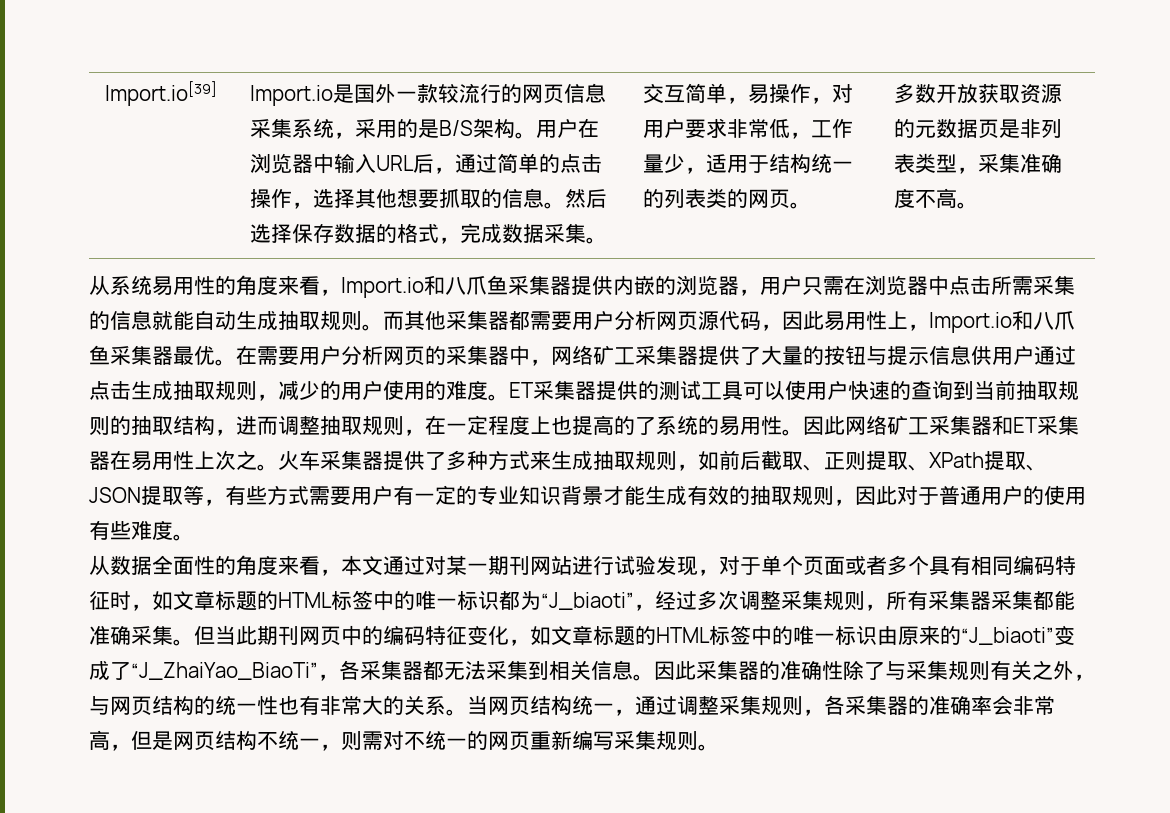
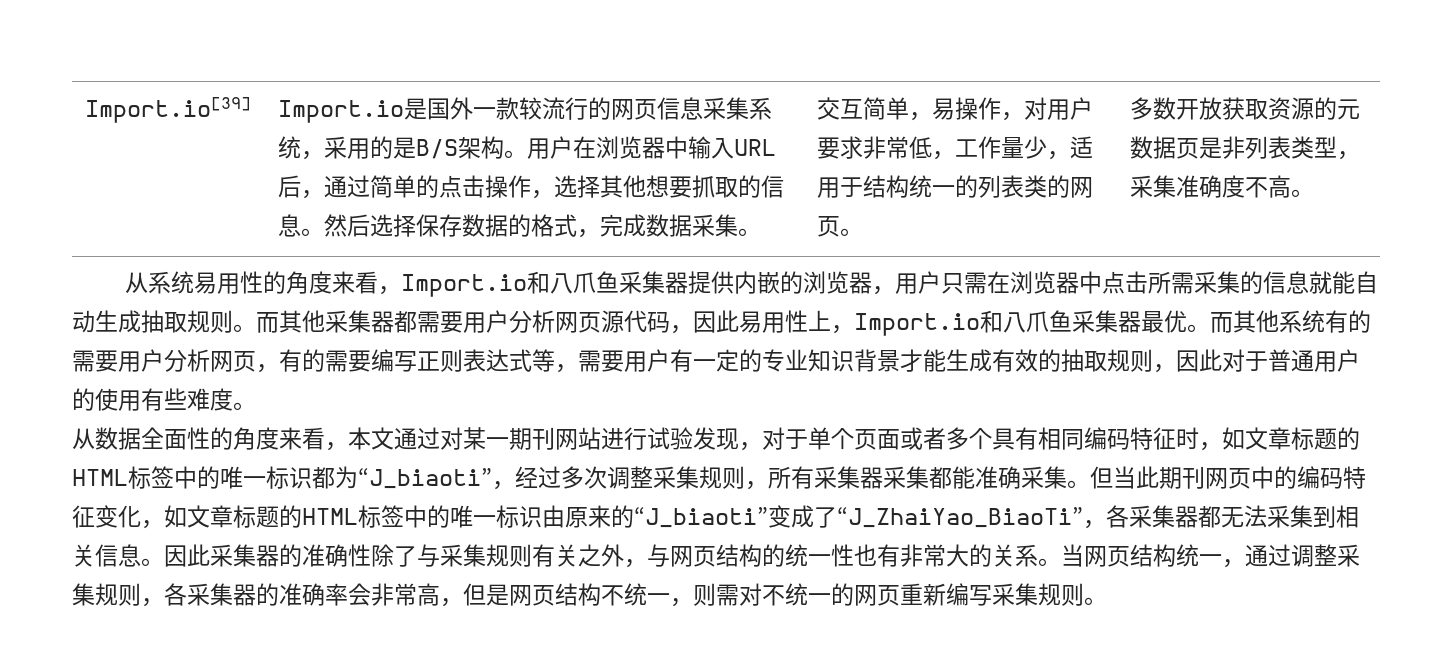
[236,345,1076,366] [89,380,1079,401] [89,415,1079,436] [89,450,1047,471] [89,485,309,506] 在需要用户分析网页的采集器中，网络矿工采集器提供了大量的按钮与提示信息供用户通过点击生成抽取规则，减少的用户使用的难度。ET采集器提供的测试工具可以使用户快速的查询到当前抽取规则的抽取结构，进而调整抽取规则，在一定程度上也提高的了系统的易用性。因此网络矿工采集器和ET采集器在易用性上次之。火车采集器提供了多种方式来生成抽取规则，如前后截取、正则提取、XPath提取、JSON提取等，有些方式 -> [1210,310,1371,333] [72,349,578,373] 而其他系统有的需要用户分析网页，有的需要编写正则表达式等，

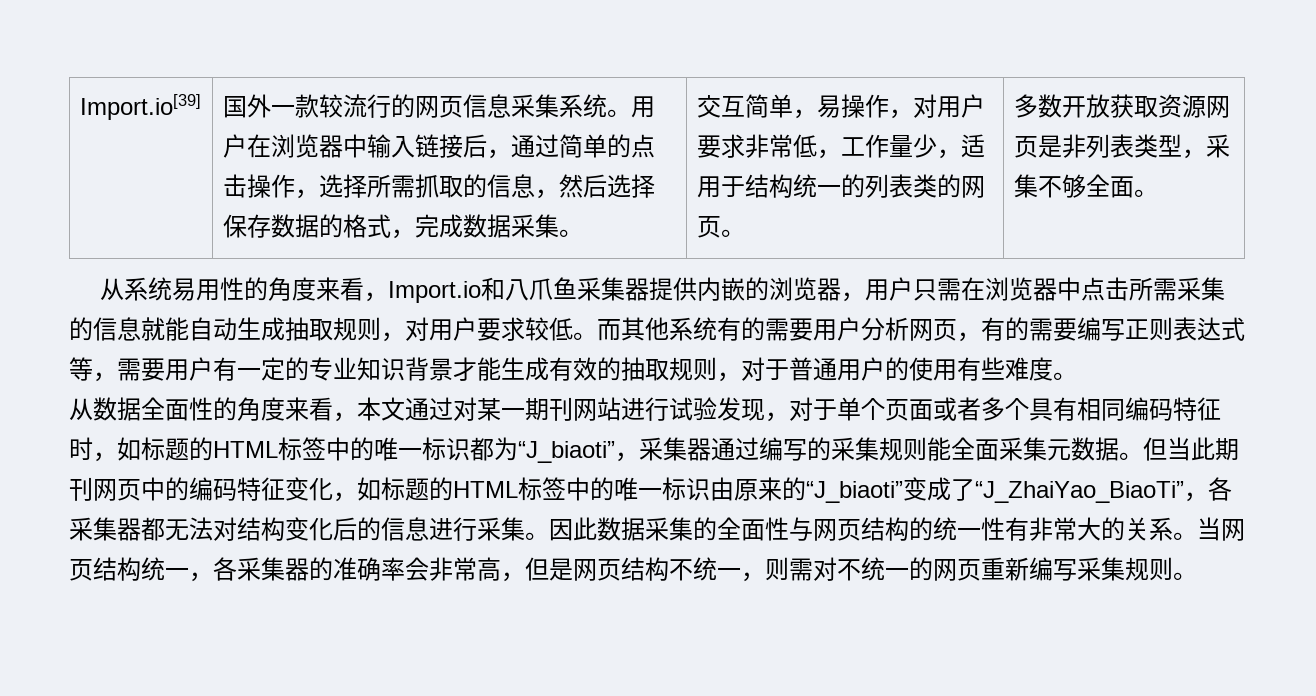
[278,98,428,123] Import.io是 -> (201, 107) none
[301,136,505,160] ，采用的是B/S架构 -> (607, 106) none
[734,139,777,156] URL -> [414,134,463,158] 链接
[600,175,693,198] 其他想要 -> [366,174,415,198] 所需
[301,228,325,236] 。 -> [534,189,559,199] ，
[1314,97,1361,120] [1130,136,1177,159] 的元数据 -> [1205,96,1230,118] 网
[1176,175,1292,198] 准确度不高 -> [1037,174,1134,198] 不够全面
[233,310,1187,336] 。而其他采集器都需要用户分析网页源代码，因此易用性上，Import.io和八爪鱼采集器最优 -> [381,317,573,342] ，对用户要求较低
[1176,349,1222,372] 因此 -> (741, 377) none
[1245,427,1291,450] 文章 -> (141, 449) none
[515,466,1067,490] 经过多次调整采集规则，所有采集器采集都能准确采集 -> [639,437,1119,461] 采集器通过编写的采集规则能全面采集元数据
[187,505,233,528] 文章 -> (381, 489) none
[1267,505,1359,528] [72,544,647,568] 采集到相关信息。因此采集器的准确性除了与采集规则有关之外， -> [213,517,789,541] 对结构变化后的信息进行采集。因此数据采集的全面性
[854,544,877,566] 也 -> (1005, 529) none
[1245,544,1360,567] [72,583,164,607] 通过调整采集规则， -> (213, 577) none

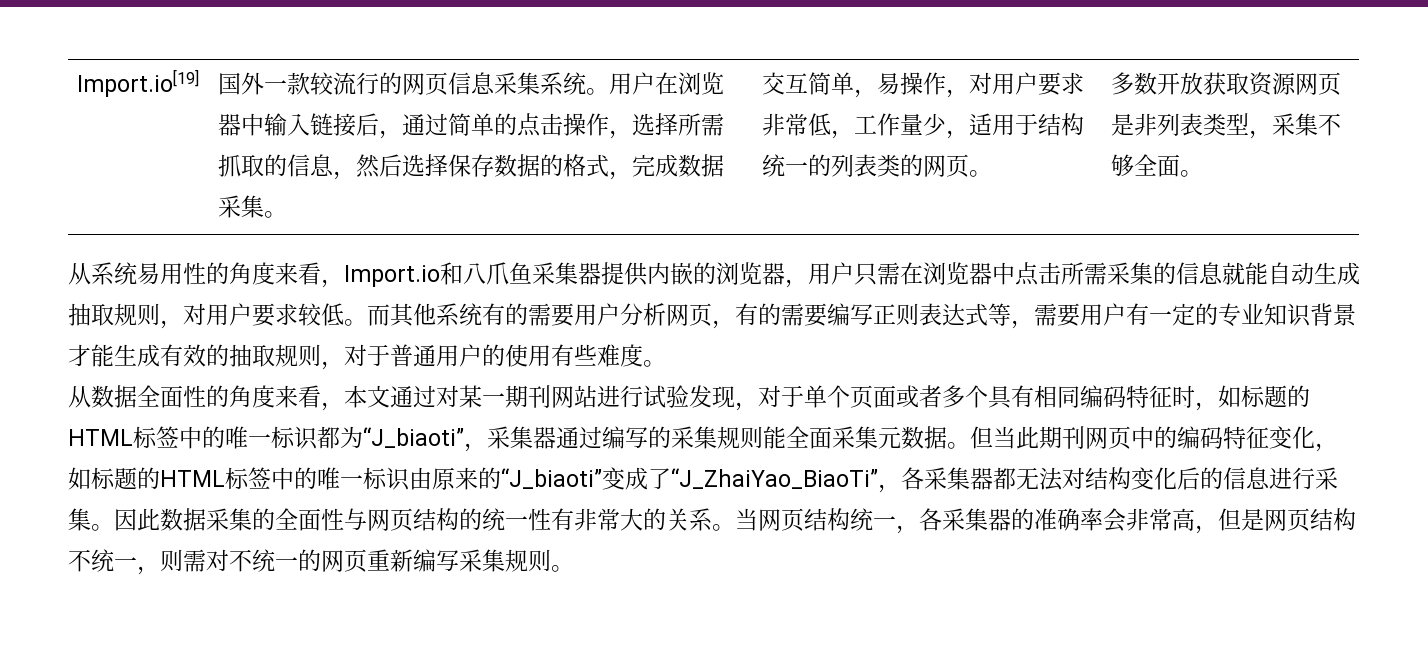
[79,94,201,120] Import.io[39] -> [77,69,200,97] Import.io[19]

